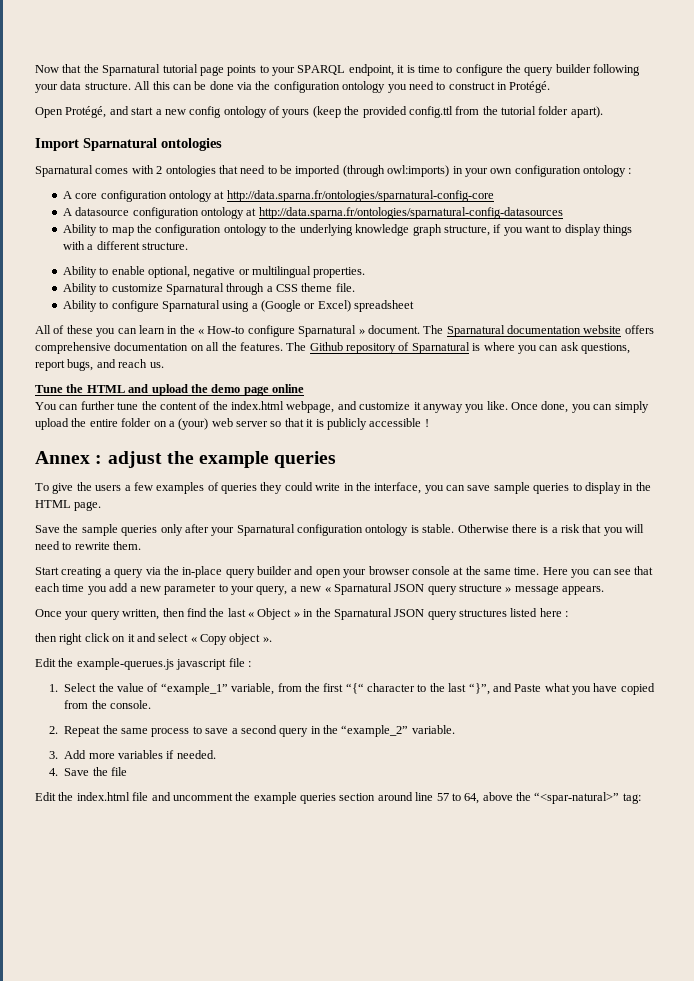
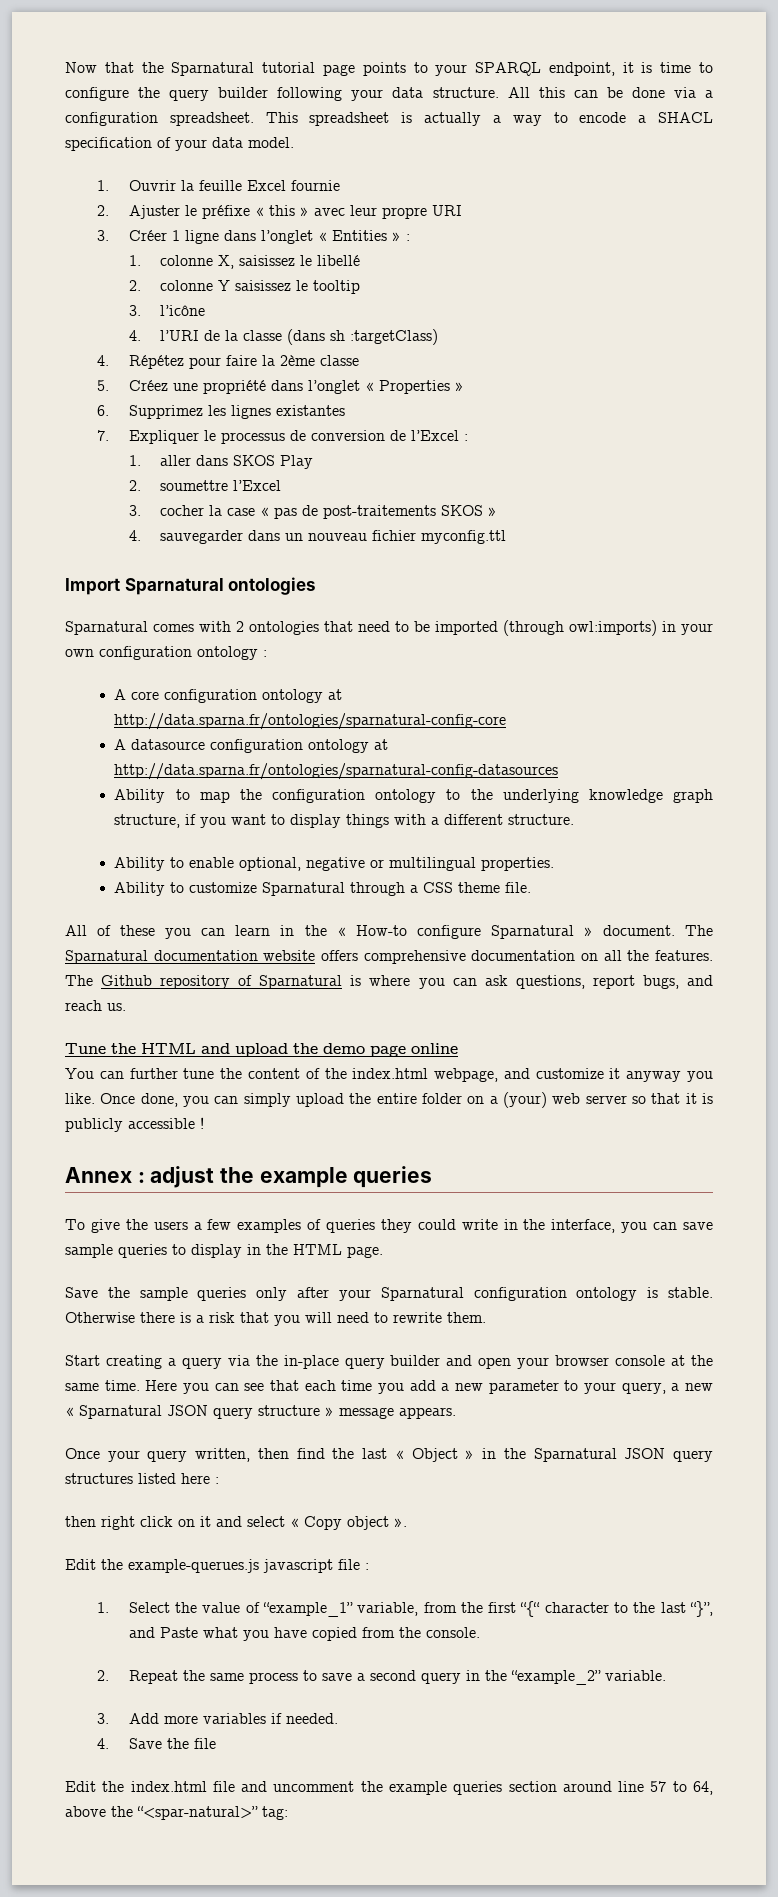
[255,81,551,93] [35,106,603,118] the configuration ontology you need to construct in Protégé. // Open Protégé, and start a new config ontology of yours (keep the provided config.ttl from the tutorial folder apart). -> [704,90,713,98] [65,112,714,126] [65,137,294,151] [96,180,340,191] [96,205,462,219] [96,230,410,244] [128,255,361,269] [128,280,361,294] [128,305,206,316] [128,329,439,345] [96,355,359,369] [96,380,464,394] [96,405,345,419] [96,430,468,444] [128,455,314,469] [128,480,282,491] [128,505,498,519] [128,530,507,544] a configuration spreadsheet. This spreadsheet is actually a way to encode a SHACL specification of your data model. // 1. Ouvrir la feuille Excel fournie // 2. Ajuster le préfixe « this » avec leur propre URI // 3. Créer 1 ligne dans l’onglet « Entities » : // 1. colonne X, saisissez le libellé // 2. colonne Y saisissez le tooltip // 3. l’icône // 4. l’URI de la classe (dans sh :targetClass) // 4. Répétez pour faire la 2ème classe // 5. Créez une propriété dans l’onglet « Properties » // 6. Supprimez les lignes existantes // 7. Expliquer le processus de conversion de l’Excel : // 1. aller dans SKOS Play // 2. soumettre l’Excel // 3. cocher la case « pas de post-traitements SKOS » // 4. sauvegarder dans un nouveau fichier myconfig.ttl
[62,300,415,312] // Ability to configure Sparnatural using a (Google or Excel) spreadsheet -> (532, 887) none

